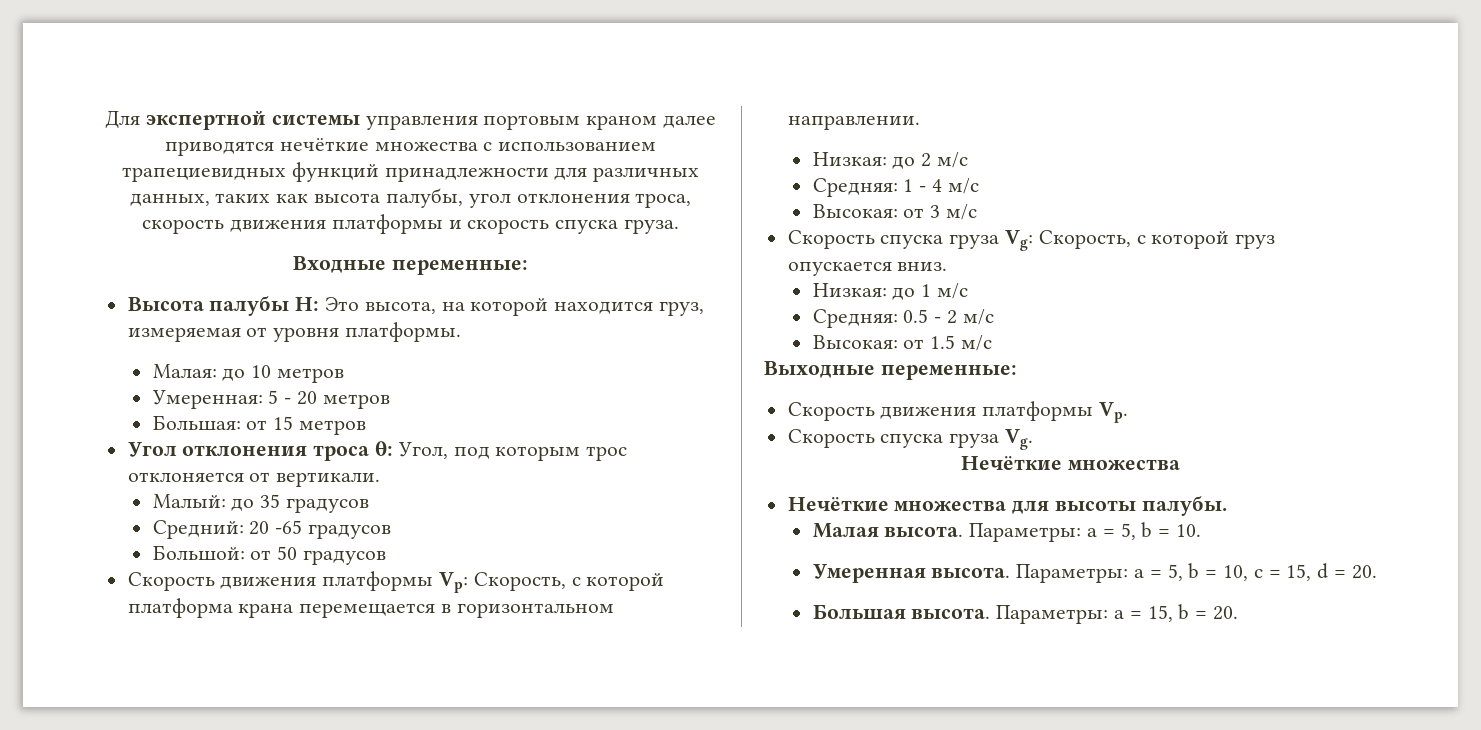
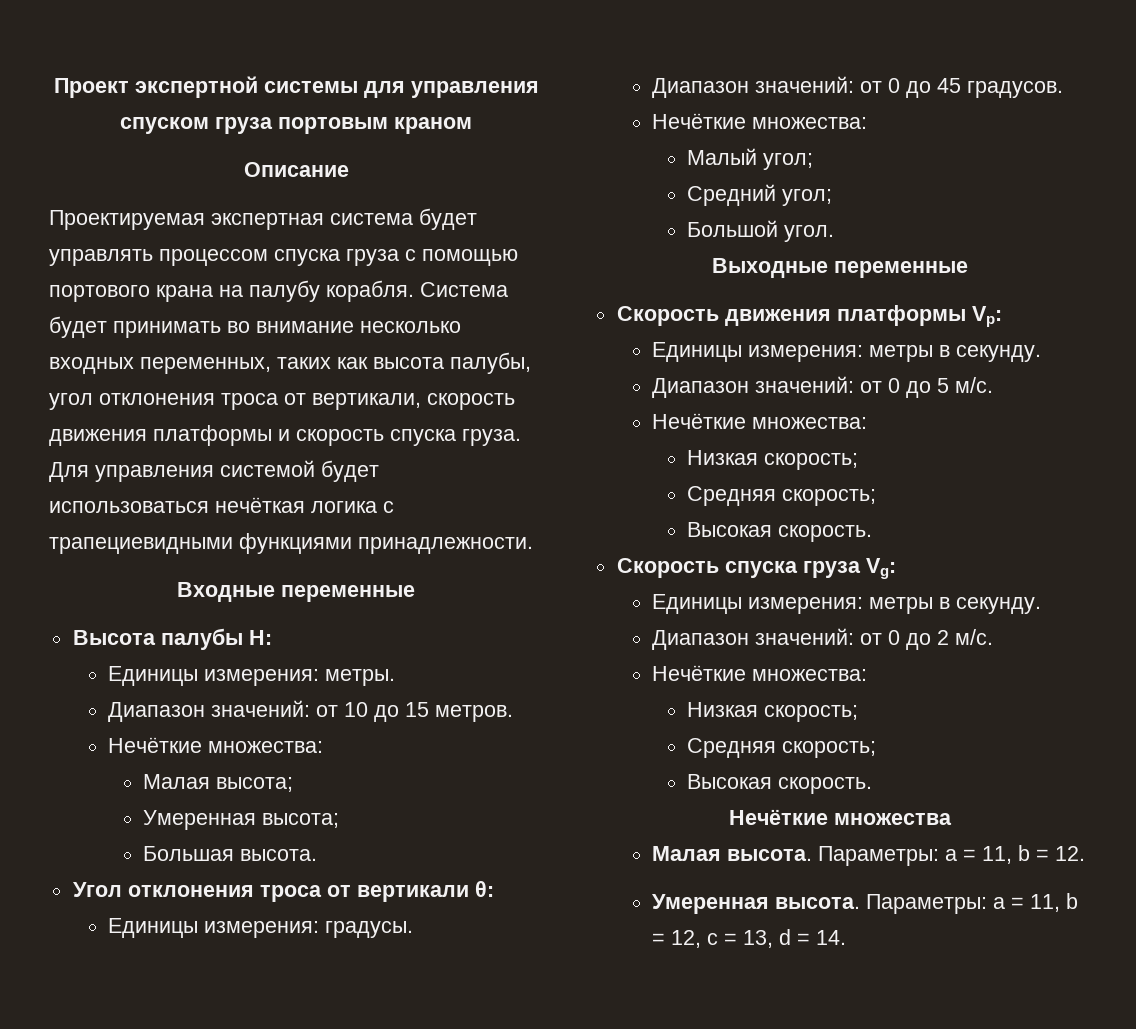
[105,110,141,129] Для -> [53,78,129,98] Проект
[365,115,716,130] [164,138,657,156] [121,162,700,182] [129,193,210,206] управления портовым краном далее приводятся нечёткие множества с использованием трапециевидных функций принадлежности для различных данных, -> [363,81,539,98] [120,117,472,134] [243,162,349,177] [49,208,477,230] [49,249,518,266] [49,280,508,302] [49,316,461,338] [49,357,271,374] для управления спуском груза портовым краном // Описание // Проектируемая экспертная система будет управлять процессом спуска груза с помощью портового крана на палубу корабля. Система будет принимать во внимание несколько входных переменных,
[635,193,692,208] троса, -> [221,393,421,410] троса от вертикали,
(679, 226) none -> [49,460,379,482] [49,497,394,513] [49,533,533,554] Для управления системой будет использоваться нечёткая логика с трапециевидными функциями принадлежности.
[391,259,528,275] переменные: -> [281,585,415,602] переменные
[325,297,705,316] [127,322,462,342] [152,364,344,383] [151,390,390,409] [152,415,366,435] Это высота, на которой находится груз, измеряемая от уровня платформы. // Малая: до 10 метров // Умеренная: 5 - 20 метров // Большая: от 15 метров -> [108,666,396,686] [108,700,514,722] [108,737,324,753] [143,774,294,792] [143,810,340,830] [143,846,318,861] // Единицы измерения: метры. // Диапазон значений: от 10 до 15 метров. // Нечёткие множества: // Малая высота; // Умеренная высота; // Большая высота.
(370, 453) none -> [326,885,469,902] от вертикали
[397,442,628,461] [127,472,381,487] [152,494,369,513] [152,520,391,539] [152,545,386,565] [127,571,665,593] [127,598,614,618] [787,115,920,130] [812,152,968,169] [812,178,979,197] [812,204,977,220] [787,230,1276,251] [787,261,948,276] [812,283,968,300] [812,309,994,328] [812,335,992,351] [764,361,1017,380] [787,401,1129,423] [787,429,1034,450] [961,456,1180,470] [787,496,1227,516] Угол, под которым трос отклоняется от вертикали. // Малый: до 35 градусов // Средний: 20 -65 градусов // Большой: от 50 градусов // Скорость движения платформы Vp: Скорость, с которой платформа крана перемещается в горизонтальном направлении. // Низкая: до 2 м/с // Средняя: 1 - 4 м/с // Высокая: от 3 м/с // Скорость спуска груза Vg: Скорость, с которой груз опускается вниз. // Низкая: до 1 м/с // Средняя: 0.5 - 2 м/с // Высокая: от 1.5 м/с // Выходные переменные: // Скорость движения платформы Vp. // Скорость спуска груза Vg. // Нечёткие множества // Нечёткие множества для высоты палубы. -> [108,918,414,938] [652,76,1064,98] [652,113,868,129] [687,148,814,170] [687,184,833,206] [687,220,835,242] [712,258,968,278] [616,305,1002,327] [652,342,1042,362] [652,376,994,398] [652,413,868,429] [687,450,859,470] [687,486,877,506] [687,522,873,542] [616,558,896,579] [652,594,1042,614] [652,628,994,650] [652,665,868,681] [687,702,859,722] [687,738,877,758] [687,774,873,794] [729,809,952,825] // Единицы измерения: градусы. // Диапазон значений: от 0 до 45 градусов. // Нечёткие множества: // Малый угол; // Средний угол; // Большой угол. // Выходные переменные // Скорость движения платформы Vp: // Единицы измерения: метры в секунду. // Диапазон значений: от 0 до 5 м/с. // Нечёткие множества: // Низкая скорость; // Средняя скорость; // Высокая скорость. // Скорость спуска груза Vg: // Единицы измерения: метры в секунду. // Диапазон значений: от 0 до 2 м/с. // Нечёткие множества: // Низкая скорость; // Средняя скорость; // Высокая скорость. // Нечёткие множества
[1120,522,1201,540] 5, b = 10. -> [982,845,1086,864] 11, b = 12.
[1167,563,1248,581] 5, b = 10, -> [1030,893,1079,912] [652,930,702,948] 11, b = 12,
[1286,564,1312,581] 15, -> [743,930,774,948] 13,
[1351,565,1377,579] [812,604,1238,624] 20. // Большая высота. Параметры: a = 15, b = 20. -> [816,930,847,945] 14.

